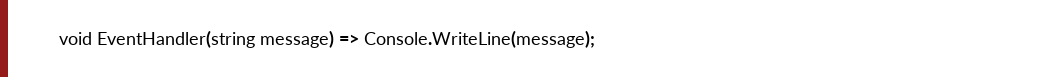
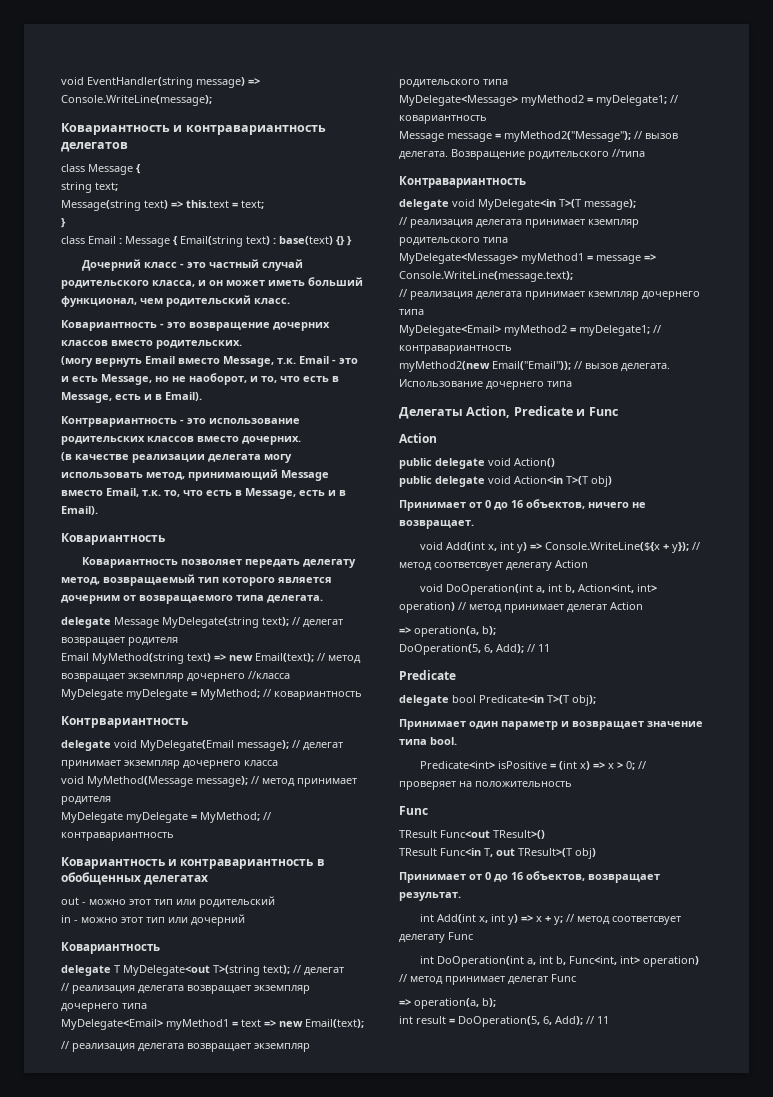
(595, 39) none -> [61,123,326,135] [61,142,128,152] [61,164,140,175] [61,182,118,193] [61,200,264,211] [61,218,66,228] [61,236,352,247] [82,259,304,271] [61,277,363,289] [61,295,290,307] [61,320,330,331] [61,340,242,349] [61,356,358,367] [61,373,339,385] [61,392,202,403] [61,416,300,427] [61,436,301,445] [61,452,292,463] [61,469,329,481] [61,488,346,499] [61,506,98,515] [61,533,165,545] [82,557,357,568] [61,574,332,586] [61,595,323,604] [61,617,343,628] [61,637,178,646] [61,653,361,664] [61,671,290,682] [61,689,362,700] [61,716,188,728] [61,740,343,751] [61,760,278,769] [61,776,357,787] [61,796,111,805] [61,812,271,823] [61,832,174,841] [61,857,325,869] [61,872,209,885] [61,896,275,908] [61,914,245,926] [61,942,160,954] [61,965,344,976] [61,983,310,994] [61,1003,147,1012] [61,1019,364,1030] [61,1041,310,1052] [399,79,508,88] [399,95,678,106] [399,115,487,124] [399,131,678,142] [399,149,645,160] [399,176,526,188] [399,199,636,210] [399,217,639,228] [399,237,508,246] [399,253,656,264] [399,271,573,282] [399,289,700,300] [399,309,424,315] [399,325,661,336] [399,345,512,354] [399,361,670,372] [399,379,572,390] [399,406,619,419] [399,433,437,443] [399,458,555,469] [399,476,612,487] [399,499,646,511] [399,520,474,529] [420,542,701,553] [399,560,588,571] [420,584,658,595] [399,602,643,613] [399,626,496,637] [399,644,550,655] [399,670,456,680] [399,695,596,706] [399,719,703,730] [399,737,457,745] [420,761,647,770] [399,781,572,790] [399,806,428,815] [399,830,545,839] [399,848,596,859] [399,871,660,883] [399,892,461,901] [420,914,682,925] [399,932,473,943] [420,956,700,967] [399,974,576,985] [399,998,496,1009] [399,1016,609,1027] // Ковариантность и контравариантность делегатов // class Message { // string text; // Message(string text) => this.text = text; // } // class Email : Message { Email(string text) : base(text) {} } // Дочерний класс - это частный случай родительского класса, и он может иметь больший функционал, чем родительский класс. // Ковариантность - это возвращение дочерних классов вместо родительских. // (могу вернуть Email вместо Message, т.к. Email - это и есть Message, но не наоборот, и то, что есть в Message, есть и в Email). // Контрвариантность - это использование родительских классов вместо дочерних. // (в качестве реализации делегата могу использовать метод, принимающий Message вместо Email, т.к. то, что есть в Message, есть и в Email). // Ковариантность // Ковариантность позволяет передать делегату метод, возвращаемый тип которого является дочерним от возвращаемого типа делегата. // delegate Message MyDelegate(string text); // делегат возвращает родителя // Email MyMethod(string text) => new Email(text); // метод возвращает экземпляр дочернего //класса // MyDelegate myDelegate = MyMethod; // ковариантность // Контрвариантность // delegate void MyDelegate(Email message); // делегат принимает экземпляр дочернего класса // void MyMethod(Message message); // метод принимает родителя // MyDelegate myDelegate = MyMethod; // контравариантность // Ковариантность и контравариантность в обобщенных делегатах // out - можно этот тип или родительский // in - можно этот тип или дочерний // Ковариантность // delegate T MyDelegate<out T>(string text); // делегат // // реализация делегата возвращает экземпляр дочернего типа // MyDelegate<Email> myMethod1 = text => new Email(text); // // реализация делегата возвращает экземпляр родительского типа // MyDelegate<Message> myMethod2 = myDelegate1; // ковариантность // Message message = myMethod2("Message"); // вызов делегата. Возвращение родительского //типа // Контравариантность // delegate void MyDelegate<in T>(T message); // // реализация делегата принимает кземпляр родительского типа // MyDelegate<Message> myMethod1 = message => Console.WriteLine(message.text); // // реализация делегата принимает кземпляр дочернего типа // MyDelegate<Email> myMethod2 = myDelegate1; // контравариантность // myMethod2(new Email("Email")); // вызов делегата. Использование дочернего типа // Делегаты Action, Predicate и Func // Action // public delegate void Action() // public delegate void Action<in T>(T obj) // Принимает от 0 до 16 объектов, ничего не возвращает. // void Add(int x, int y) => Console.WriteLine(${x + y}); // метод соответсвует делегату Action // void DoOperation(int a, int b, Action<int, int> operation) // метод принимает делегат Action // => operation(a, b); // DoOperation(5, 6, Add); // 11 // Predicate // delegate bool Predicate<in T>(T obj); // Принимает один параметр и возвращает значение типа bool. // Predicate<int> isPositive = (int x) => x > 0; // проверяет на положительность // Func // TResult Func<out TResult>() // TResult Func<in T, out TResult>(T obj) // Принимает от 0 до 16 объектов, возвращает результат. // int Add(int x, int y) => x + y; // метод соответсвует делегату Func // int DoOperation(int a, int b, Func<int, int> operation) // метод принимает делегат Func // => operation(a, b); // int result = DoOperation(5, 6, Add); // 11

